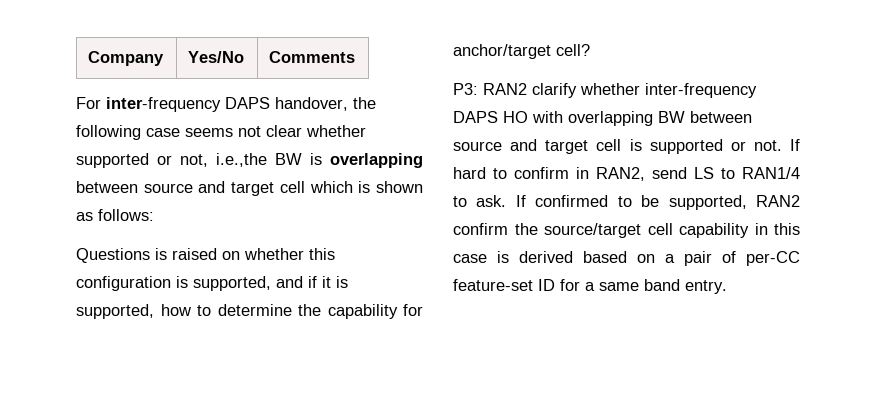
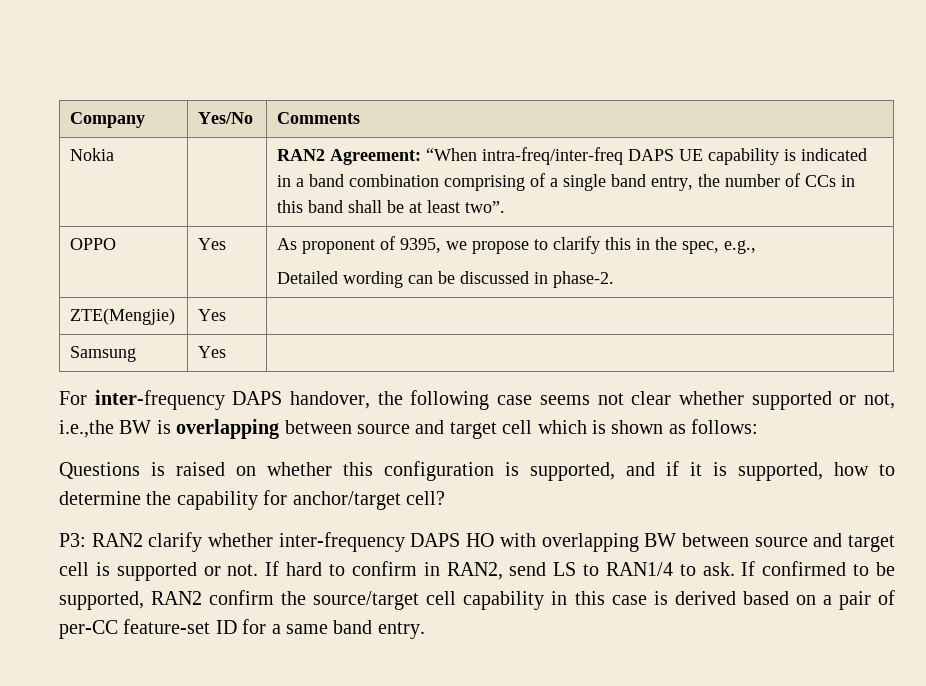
(356, 57) none -> [70,148,115,161] [277,147,868,165] [277,173,856,191] [277,200,506,213] [70,238,117,250] [198,238,227,250] [277,236,757,254] [277,271,615,288] [70,308,176,325] [198,309,227,321] [70,346,137,362] [198,346,227,358] // Nokia | | RAN2 Agreement: “When intra-freq/inter-freq DAPS UE capability is indicated in a band combination comprising of a single band entry, the number of CCs in this band shall be at least two”. // OPPO | Yes | As proponent of 9395, we propose to clarify this in the spec, e.g., // Detailed wording can be discussed in phase-2. // ZTE(Mengjie) | Yes | // Samsung | Yes |

